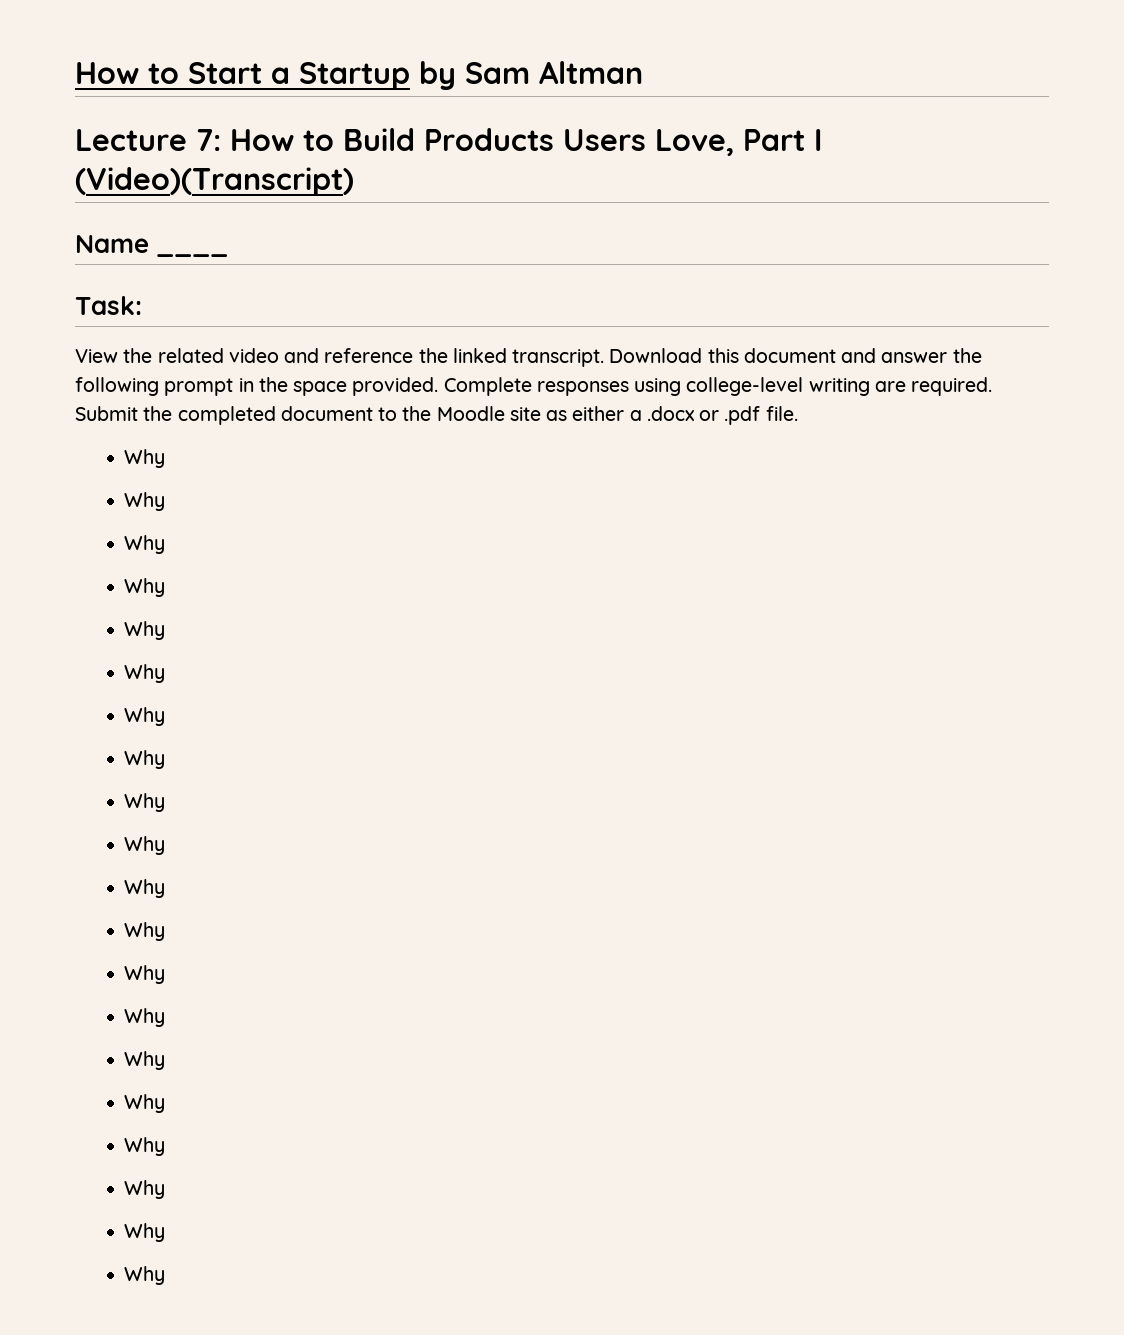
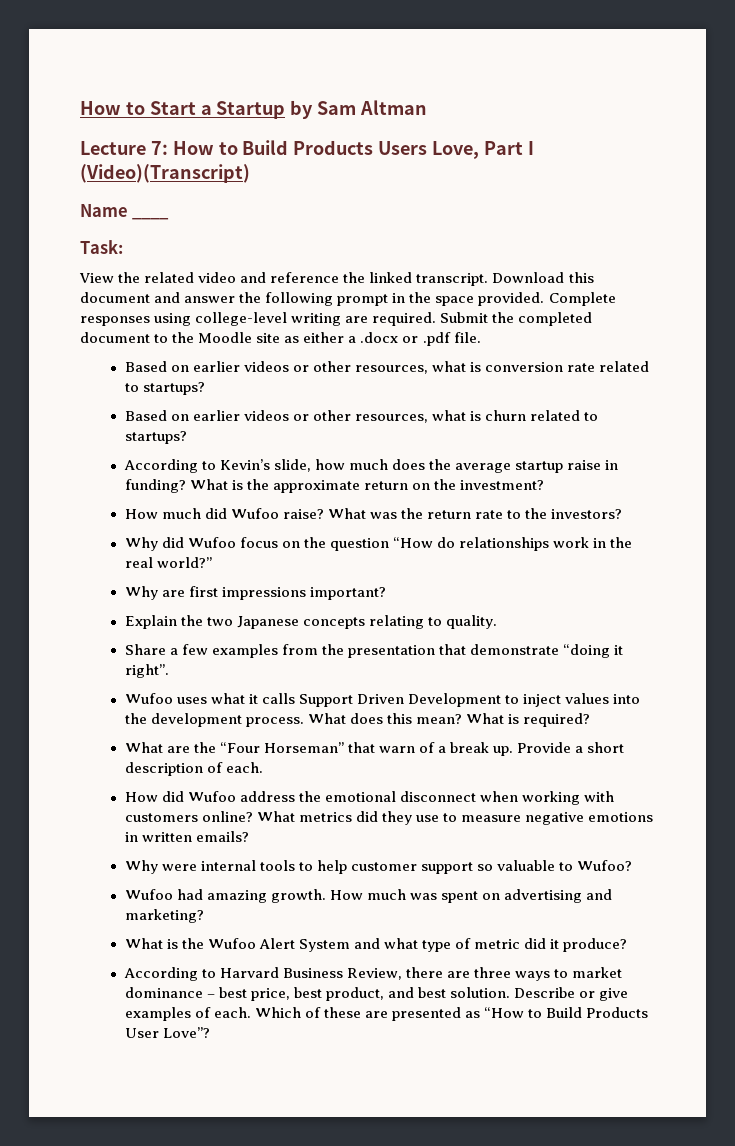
[124,449,166,468] [124,492,166,511] [124,535,166,554] [124,578,166,597] [124,621,166,640] [124,664,166,683] [124,707,166,726] [124,750,166,769] [124,793,166,812] [124,836,166,855] [124,879,166,898] [124,922,166,941] [124,965,166,984] [124,1008,166,1027] [124,1051,166,1070] [124,1094,166,1113] [124,1137,166,1156] [124,1180,166,1199] [124,1223,166,1242] [124,1266,166,1285] Why // Why // Why // Why // Why // Why // Why // Why // Why // Why // Why // Why // Why // Why // Why // Why // Why // Why // Why // Why -> [124,361,650,374] [124,382,205,395] [124,410,599,423] [124,431,187,444] [123,459,619,473] [124,479,544,493] [124,508,623,519] [124,537,633,551] [124,557,212,568] [124,586,386,600] [124,615,497,629] [124,644,624,658] [124,664,169,678] [124,693,641,707] [124,713,590,727] [124,742,625,756] [124,762,263,776] [124,791,614,805] [124,811,654,825] [124,831,249,842] [124,860,633,874] [124,889,613,903] [124,909,204,923] [124,938,628,952] [123,967,623,981] [124,987,629,1001] [124,1007,649,1021] [124,1027,210,1038] Based on earlier videos or other resources, what is conversion rate related to startups? // Based on earlier videos or other resources, what is churn related to startups? // According to Kevin’s slide, how much does the average startup raise in funding? What is the approximate return on the investment? // How much did Wufoo raise? What was the return rate to the investors? // Why did Wufoo focus on the question “How do relationships work in the real world?” // Why are first impressions important? // Explain the two Japanese concepts relating to quality. // Share a few examples from the presentation that demonstrate “doing it right”. // Wufoo uses what it calls Support Driven Development to inject values into the development process. What does this mean? What is required? // What are the “Four Horseman” that warn of a break up. Provide a short description of each. // How did Wufoo address the emotional disconnect when working with customers online? What metrics did they use to measure negative emotions in written emails? // Why were internal tools to help customer support so valuable to Wufoo? // Wufoo had amazing growth. How much was spent on advertising and marketing? // What is the Wufoo Alert System and what type of metric did it produce? // According to Harvard Business Review, there are three ways to market dominance – best price, best product, and best solution. Describe or give examples of each. Which of these are presented as “How to Build Products User Love”?

